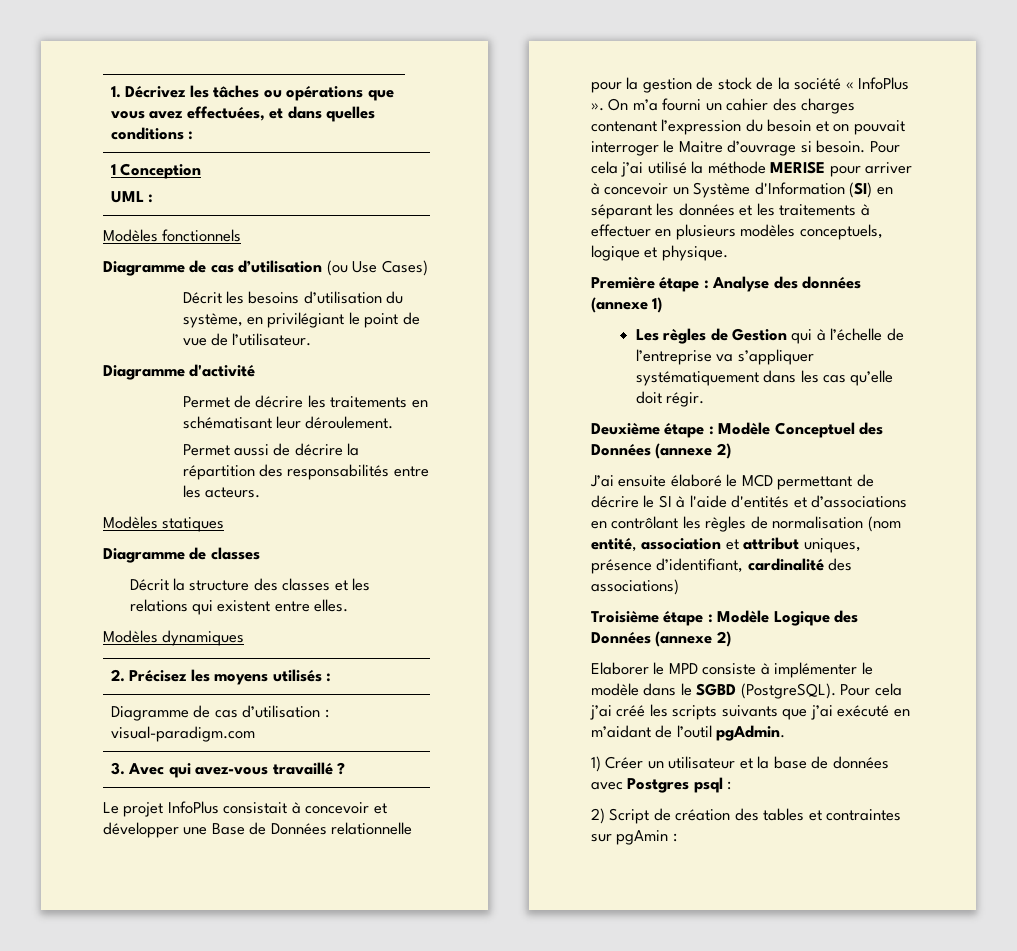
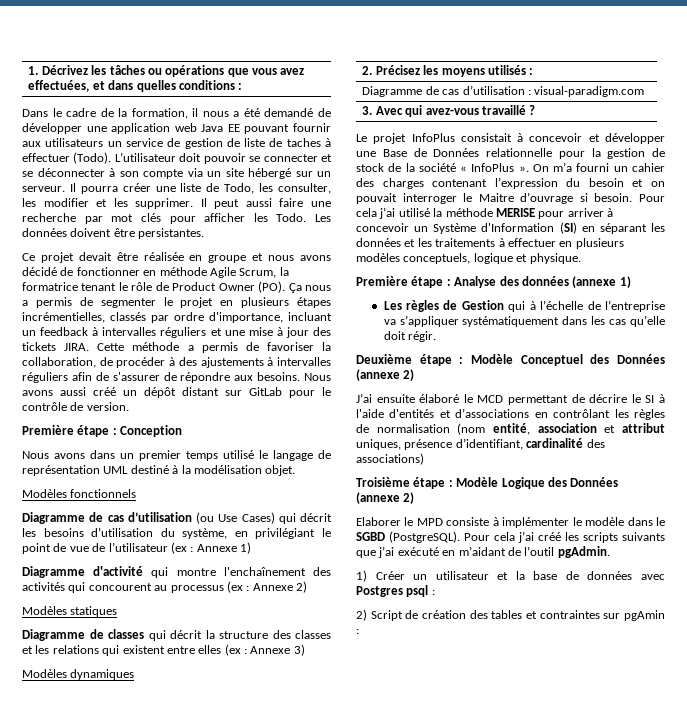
[111,163,202,179] [111,191,154,203] // 1 Conception // UML : -> [22,108,331,119] [22,123,331,134] [22,138,332,149] [22,152,332,164] [22,168,331,179] [22,183,331,194] [22,198,331,209] [22,213,331,224] [22,228,205,239] [22,252,331,263] [22,267,289,278] [22,281,332,293] [22,297,331,308] [22,312,332,323] [22,327,331,338] [22,342,331,353] [22,357,331,368] [22,372,331,383] [22,387,331,398] [22,402,129,411] [22,425,183,437] [22,450,331,461] [22,465,296,476] // Dans le cadre de la formation, il nous a été demandé de développer une application web Java EE pouvant fournir aux utilisateurs un service de gestion de liste de taches à effectuer (Todo). L’utilisateur doit pouvoir se connecter et se déconnecter à son compte via un site hébergé sur un serveur. Il pourra créer une liste de Todo, les consulter, les modifier et les supprimer. Il peut aussi faire une recherche par mot clés pour afficher les Todo. Les données doivent être persistantes. // Ce projet devait être réalisée en groupe et nous avons décidé de fonctionner en méthode Agile Scrum, la formatrice tenant le rôle de Product Owner (PO). Ça nous a permis de segmenter le projet en plusieurs étapes incrémentielles, classés par ordre d'importance, incluant un feedback à intervalles réguliers et une mise à jour des tickets JIRA. Cette méthode a permis de favoriser la collaboration, de procéder à des ajustements à intervalles réguliers afin de s'assurer de répondre aux besoins. Nous avons aussi créé un dépôt distant sur GitLab pour le contrôle de version. // Première étape : Conception // Nous avons dans un premier temps utilisé le langage de représentation UML destiné à la modélisation objet.
[182,292,222,304] // Décrit -> [278,513,332,524] qui décrit
[232,333,312,346] [103,364,256,380] [182,395,428,408] [182,416,394,429] [182,443,360,456] [182,464,429,480] [182,485,261,498] l’utilisateur. // Diagramme d'activité // Permet de décrire les traitements en schématisant leur déroulement. // Permet aussi de décrire la répartition des responsabilités entre les acteurs. -> [108,542,251,554] [22,566,331,578] [22,581,307,593] l’utilisateur (ex : Annexe 1) // Diagramme d'activité qui montre l'enchaînement des activités qui concourent au processus (ex : Annexe 2)
[129,579,169,591] // Décrit -> [148,630,202,641] qui décrit
[314,599,349,612] elles. -> [198,644,305,656] elles (ex : Annexe 3)

